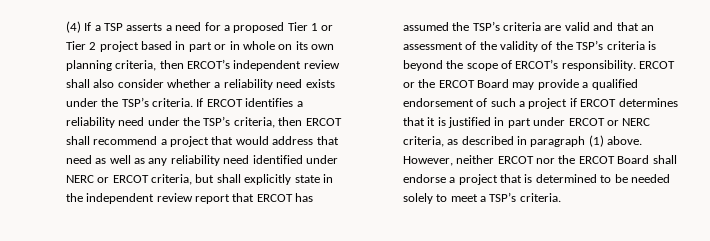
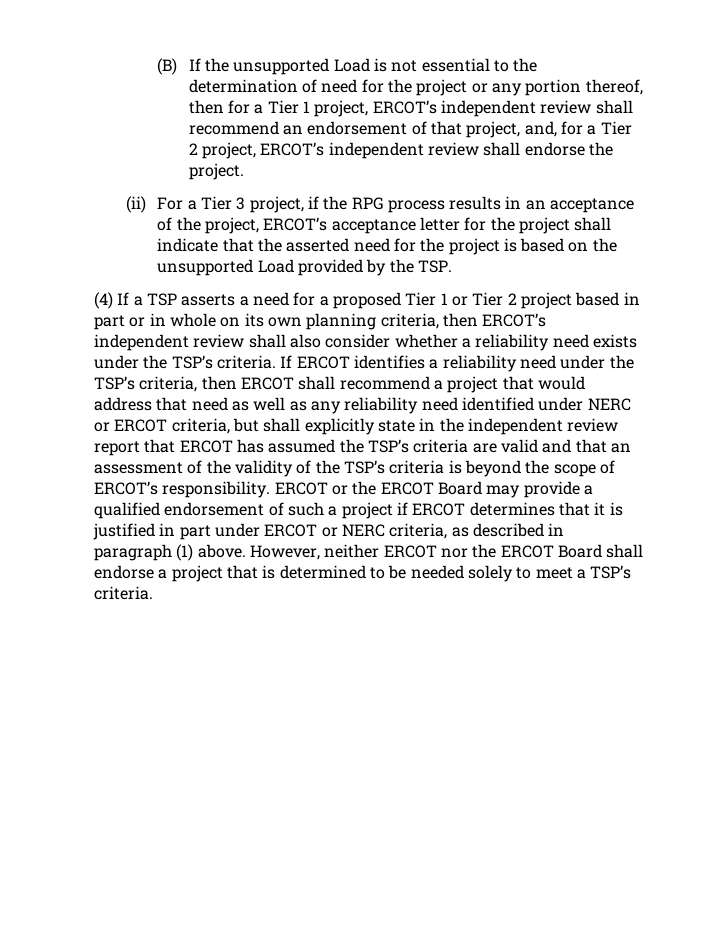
(65, 27) none -> [157,58,538,75] [188,79,643,96] [188,100,633,117] [188,121,632,138] [188,142,614,159] [188,163,244,180] [125,196,635,213] [157,217,612,234] [157,238,617,255] [157,259,452,276] (B) If the unsupported Load is not essential to the determination of need for the project or any portion thereof, then for a Tier 1 project, ERCOT’s independent review shall recommend an endorsement of that project, and, for a Tier 2 project, ERCOT’s independent review shall endorse the project. // (ii) For a Tier 3 project, if the RPG process results in an acceptance of the project, ERCOT’s acceptance letter for the project shall indicate that the asserted need for the project is based on the unsupported Load provided by the TSP. //

